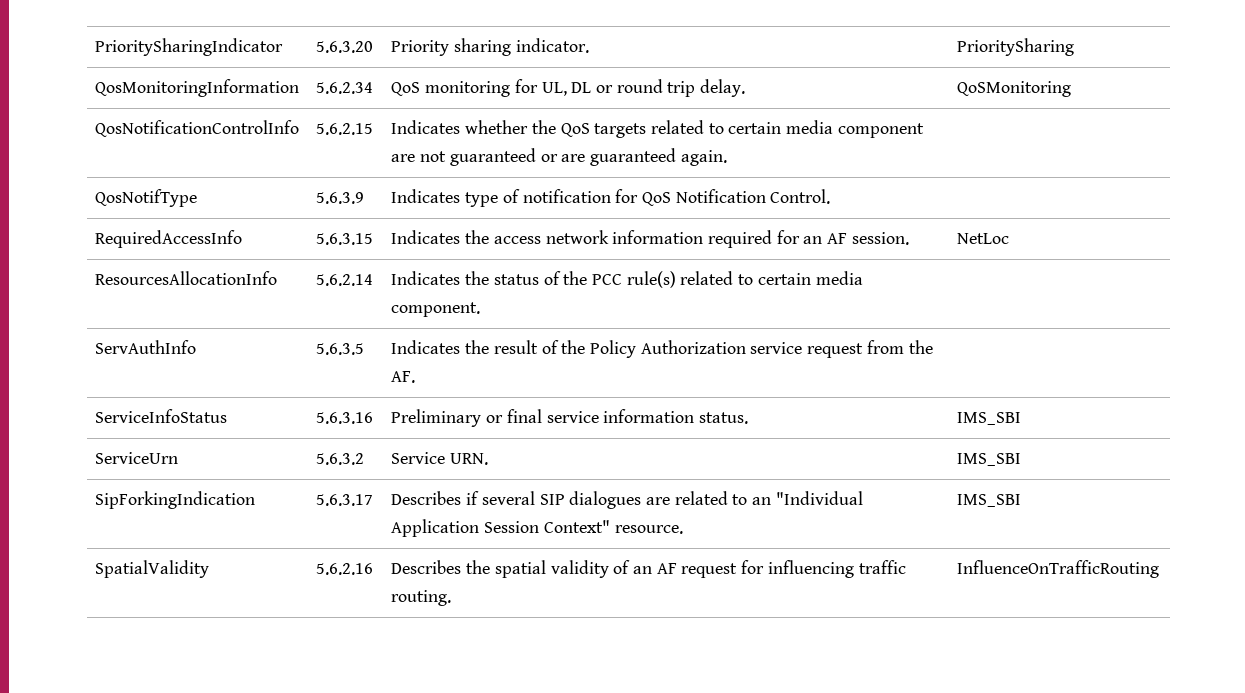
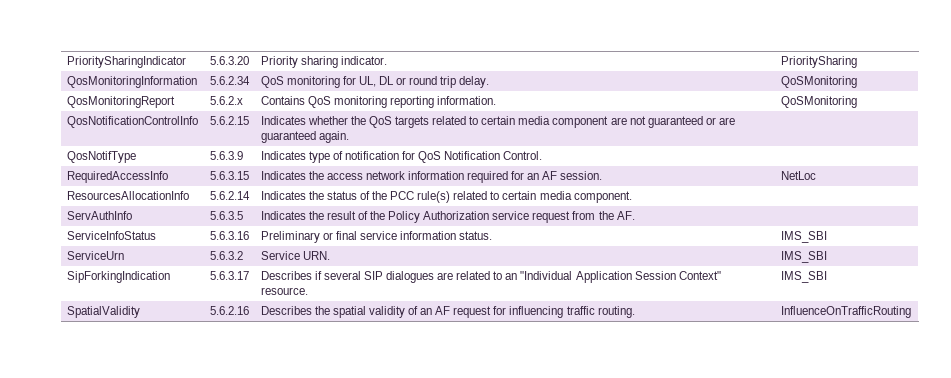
(1072, 89) none -> [66,96,175,108] [209,96,243,105] [260,96,496,108] [780,96,857,108] // QosMonitoringReport | 5.6.2.x | Contains QoS monitoring reporting information. | QoSMonitoring

